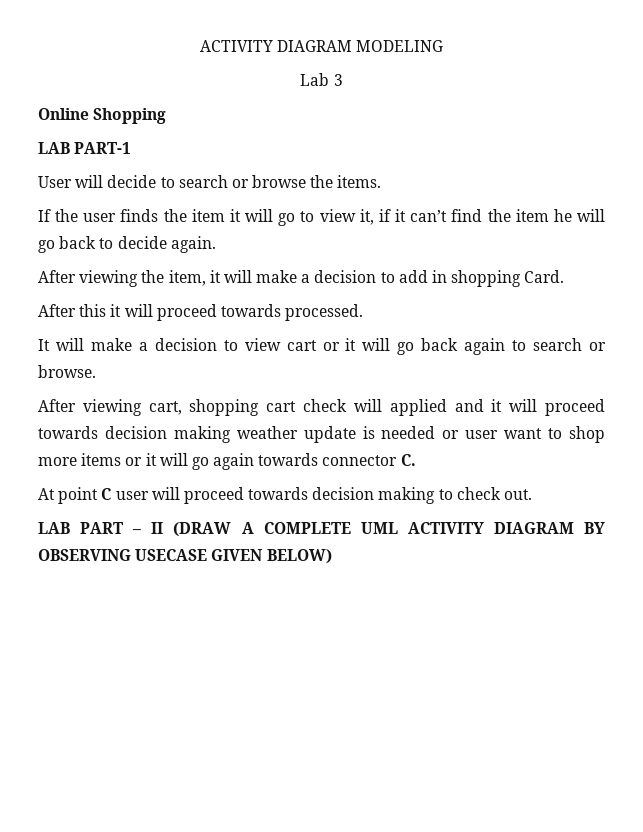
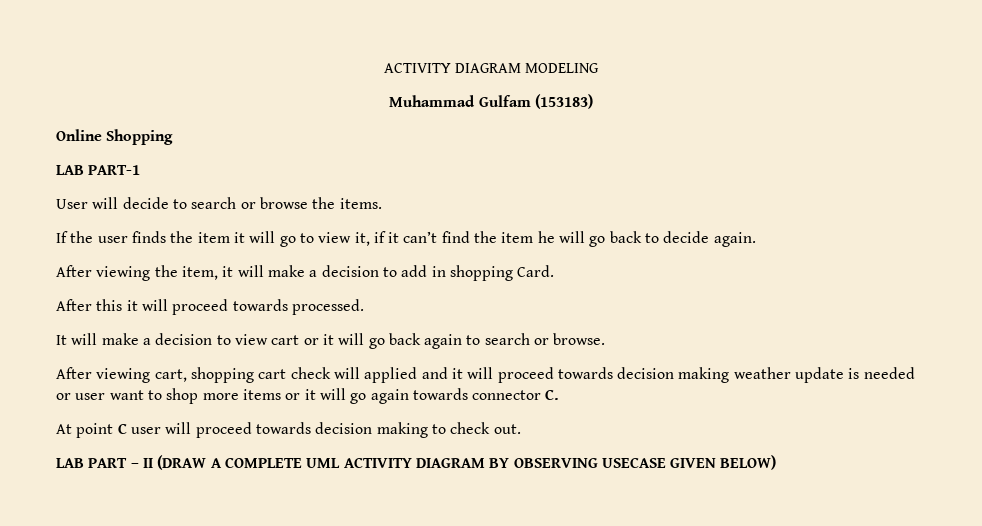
[300,73,343,86] Lab 3 -> [389,94,593,109] Muhammad Gulfam (153183)

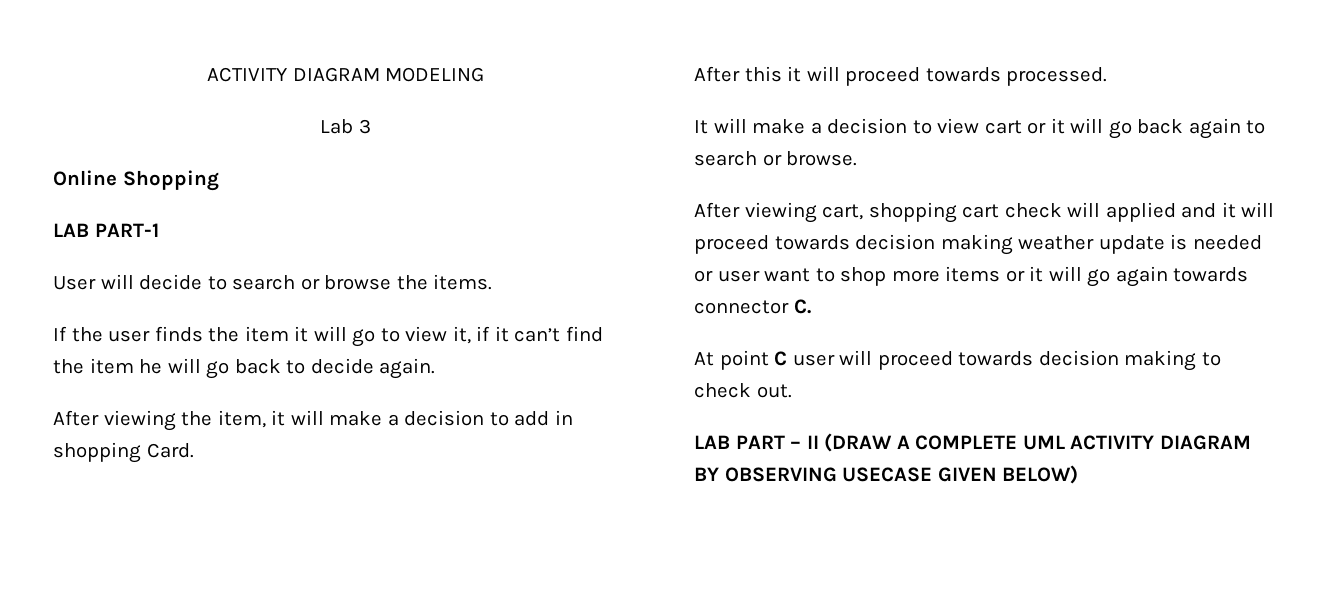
[389,94,593,109] Muhammad Gulfam (153183) -> [320,119,371,134] Lab 3

